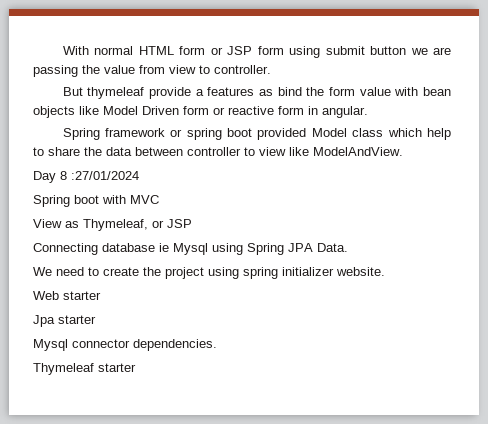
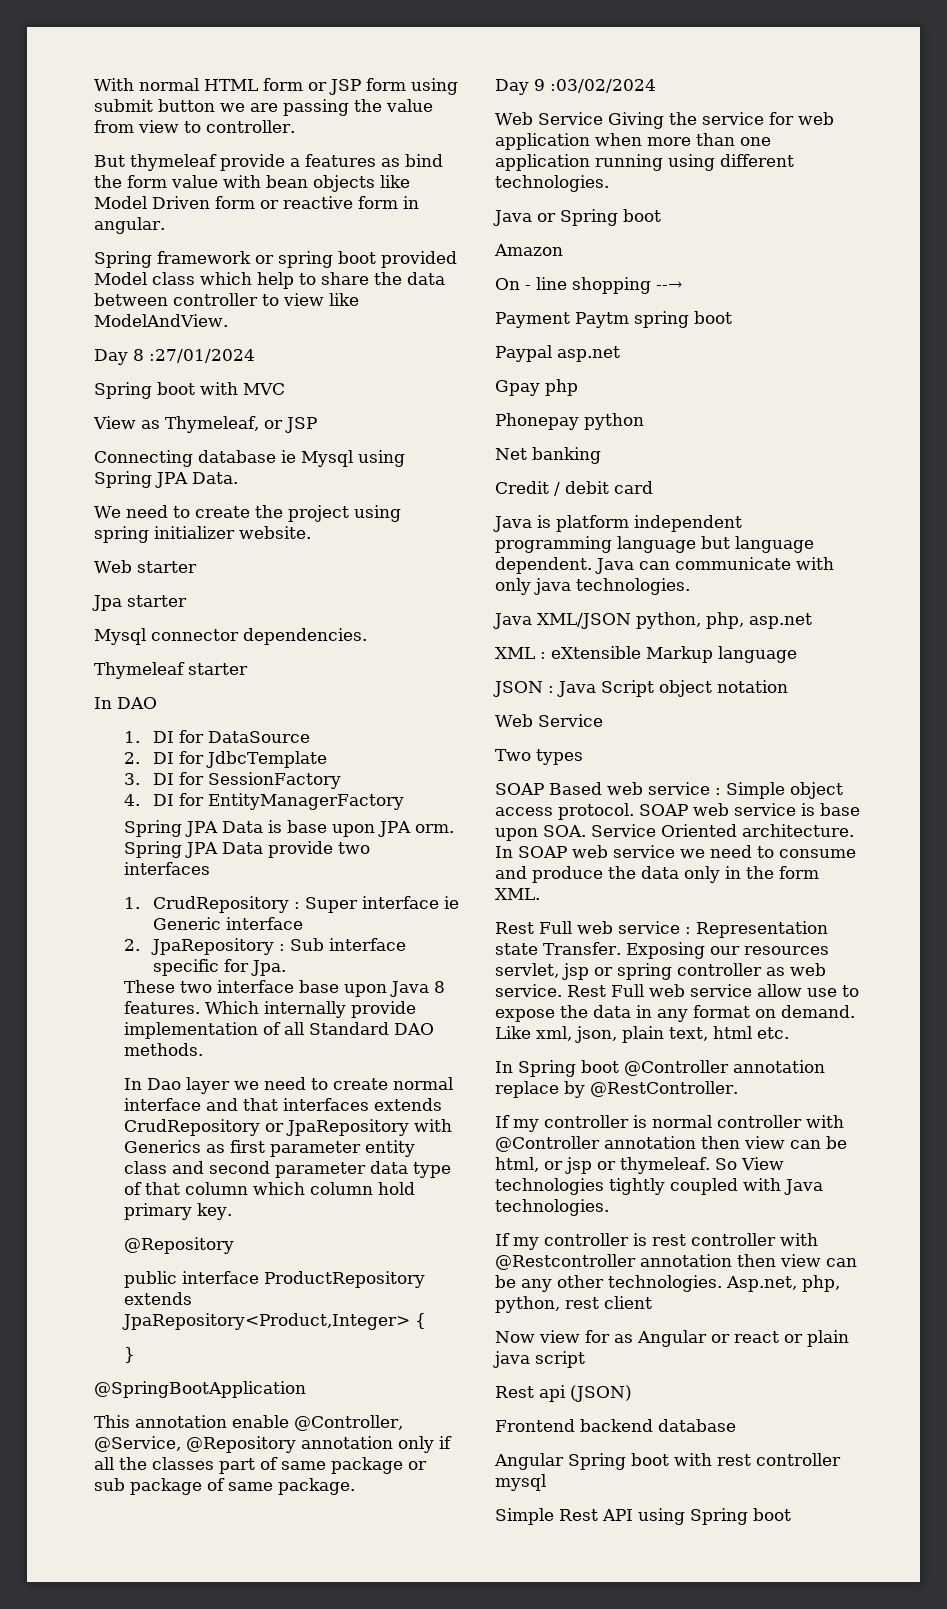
(136, 367) none -> [94,697,157,709] [123,730,311,743] [123,751,328,768] [123,772,342,789] [123,793,405,810] [123,820,454,837] [123,841,370,858] [123,862,210,875] [123,896,460,913] [153,917,304,930] [123,938,407,955] [153,959,287,976] [123,980,445,997] [123,1001,416,1018] [123,1022,434,1039] [123,1043,203,1056] [123,1077,453,1094] [123,1098,442,1111] [123,1119,452,1136] [123,1140,415,1157] [123,1161,451,1178] [123,1182,415,1195] [123,1203,232,1220] [123,1237,234,1254] [123,1271,425,1288] [123,1292,192,1305] [121,1313,426,1330] [123,1347,135,1363] [94,1381,306,1398] [94,1415,403,1431] [94,1436,452,1453] [94,1457,427,1474] [94,1478,355,1495] [495,79,656,95] [495,112,834,129] [495,133,771,150] [495,154,794,171] [495,175,609,192] [493,209,661,226] [494,244,563,256] [495,277,682,294] [495,311,732,328] [495,345,620,362] [495,379,578,396] [495,413,644,430] [495,447,601,464] [495,481,653,496] [493,515,742,532] [495,536,814,553] [495,557,834,574] [495,578,690,595] [493,612,812,629] [495,646,797,663] [493,680,788,697] [495,714,603,727] [495,749,583,765] [495,782,843,799] [495,803,860,820] [495,824,854,841] [495,845,856,858] [495,866,819,883] [495,888,540,900] [495,921,828,938] [495,942,829,959] [495,963,826,980] [495,984,859,997] [495,1005,855,1022] [495,1026,789,1043] [495,1060,825,1077] [495,1081,738,1098] [495,1115,844,1132] [495,1136,847,1152] [495,1157,784,1174] [495,1178,823,1195] [495,1199,609,1216] [495,1233,818,1250] [495,1254,857,1270] [495,1275,840,1292] [495,1296,652,1313] [495,1330,849,1347] [493,1351,585,1368] [495,1385,632,1402] [495,1419,736,1432] [494,1453,841,1470] [495,1474,546,1491] [495,1508,791,1525] // In DAO // 1. DI for DataSource // 2. DI for JdbcTemplate // 3. DI for SessionFactory // 4. DI for EntityManagerFactory // Spring JPA Data is base upon JPA orm. Spring JPA Data provide two interfaces // 1. CrudRepository : Super interface ie Generic interface // 2. JpaRepository : Sub interface specific for Jpa. // These two interface base upon Java 8 features. Which internally provide implementation of all Standard DAO methods. // In Dao layer we need to create normal interface and that interfaces extends CrudRepository or JpaRepository with Generics as first parameter entity class and second parameter data type of that column which column hold primary key. // @Repository // public interface ProductRepository extends JpaRepository<Product,Integer> { // } // @SpringBootApplication // This annotation enable @Controller, @Service, @Repository annotation only if all the classes part of same package or sub package of same package. // Day 9 :03/02/2024 // Web Service Giving the service for web application when more than one application running using different technologies. // Java or Spring boot // Amazon // On - line shopping --→ // Payment Paytm spring boot // Paypal asp.net // Gpay php // Phonepay python // Net banking // Credit / debit card // Java is platform independent programming language but language dependent. Java can communicate with only java technologies. // Java XML/JSON python, php, asp.net // XML : eXtensible Markup language // JSON : Java Script object notation // Web Service // Two types // SOAP Based web service : Simple object access protocol. SOAP web service is base upon SOA. Service Oriented architecture. In SOAP web service we need to consume and produce the data only in the form XML. // Rest Full web service : Representation state Transfer. Exposing our resources servlet, jsp or spring controller as web service. Rest Full web service allow use to expose the data in any format on demand. Like xml, json, plain text, html etc. // In Spring boot @Controller annotation replace by @RestController. // If my controller is normal controller with @Controller annotation then view can be html, or jsp or thymeleaf. So View technologies tightly coupled with Java technologies. // If my controller is rest controller with @Restcontroller annotation then view can be any other technologies. Asp.net, php, python, rest client // Now view for as Angular or react or plain java script // Rest api (JSON) // Frontend backend database // Angular Spring boot with rest controller mysql // Simple Rest API using Spring boot

